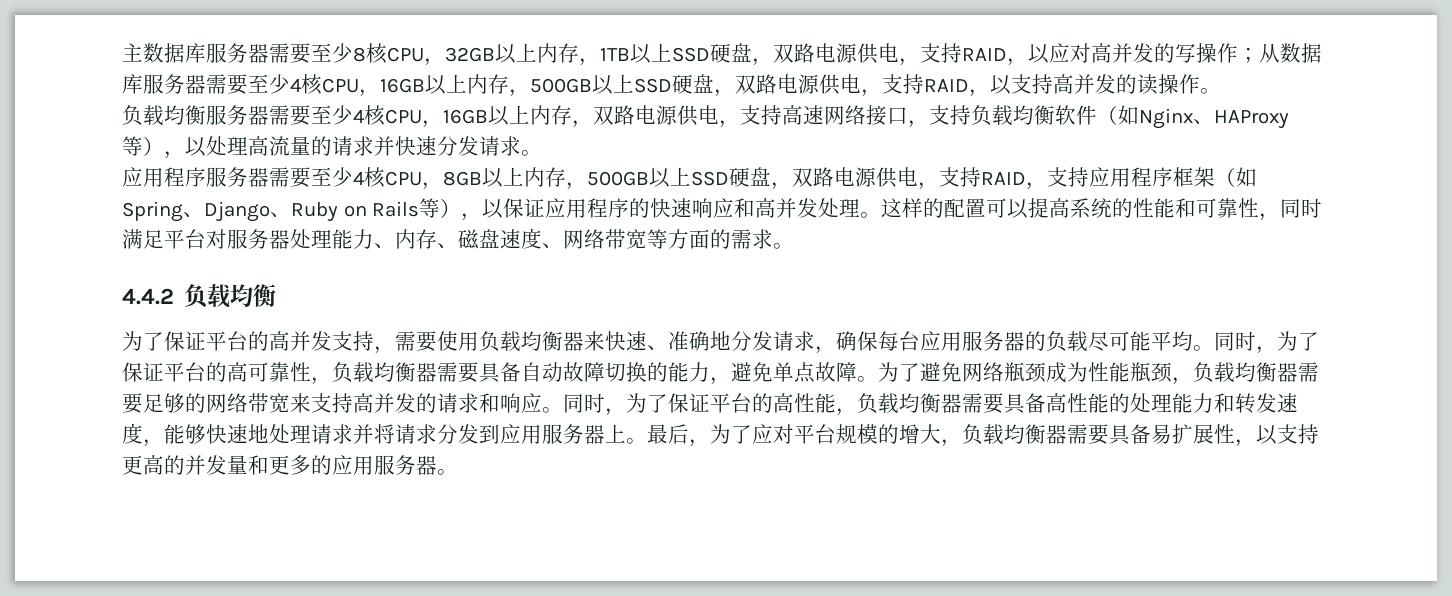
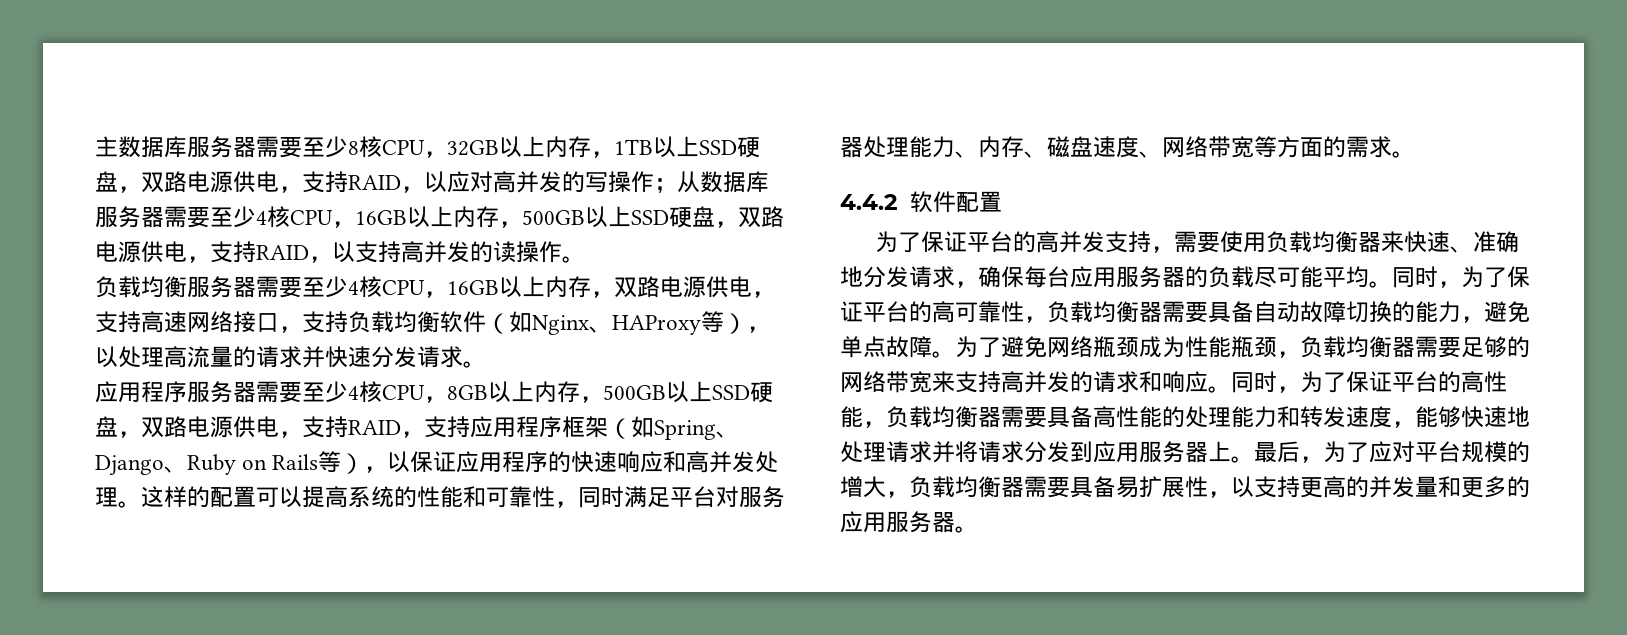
[184,284,277,308] 负载均衡 -> [909,191,1002,213] 软件配置

